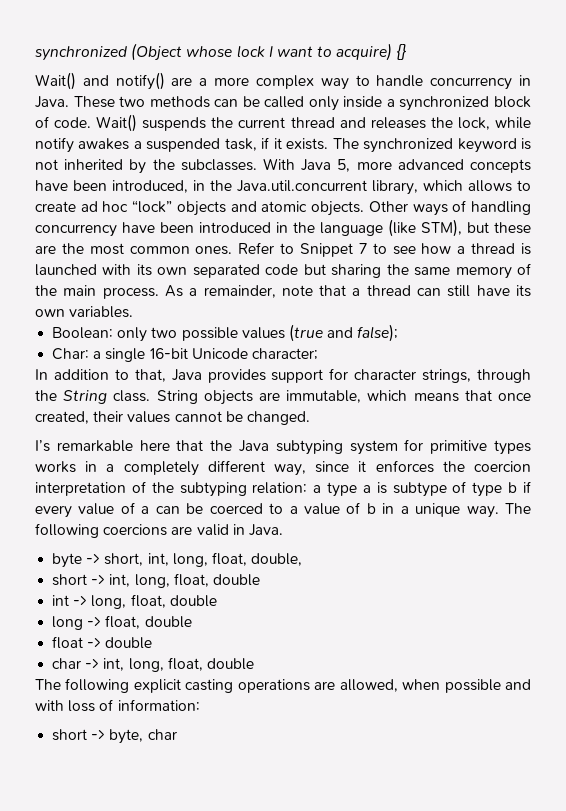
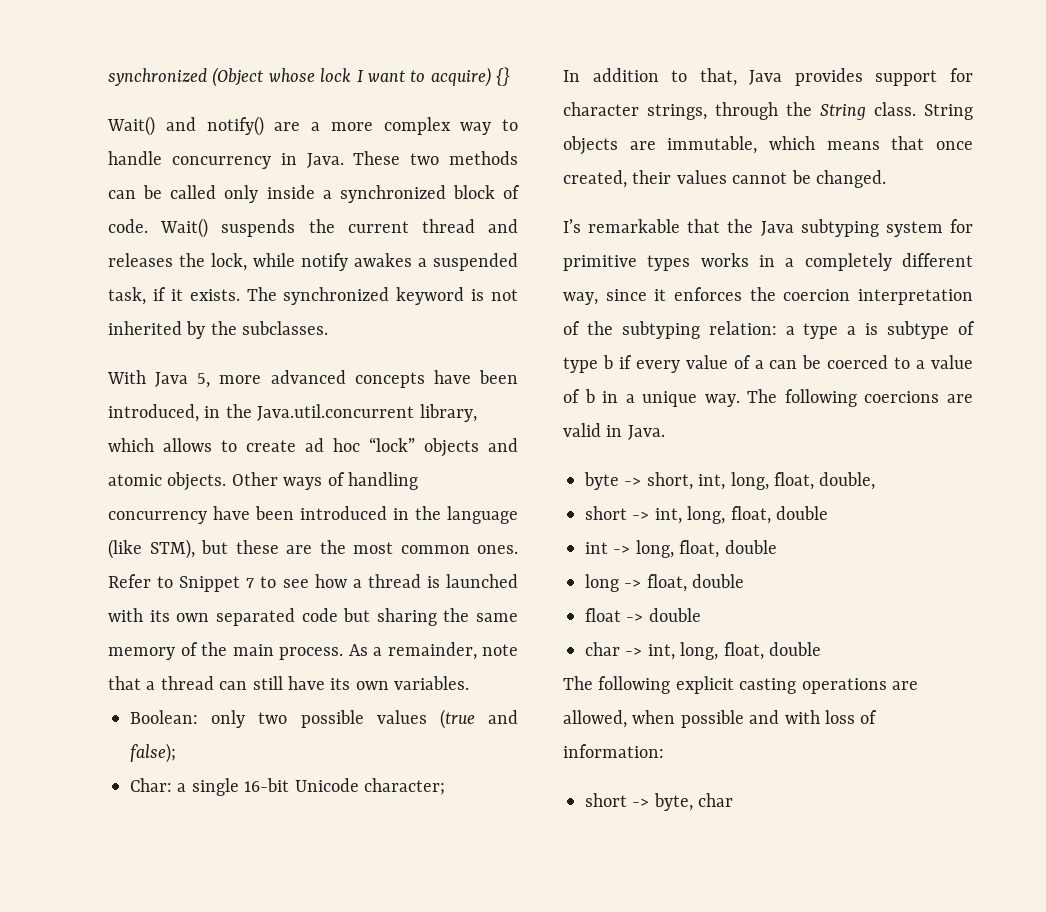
(257, 165) none -> (329, 328) //
[139,440,170,451] here -> (681, 226) none

